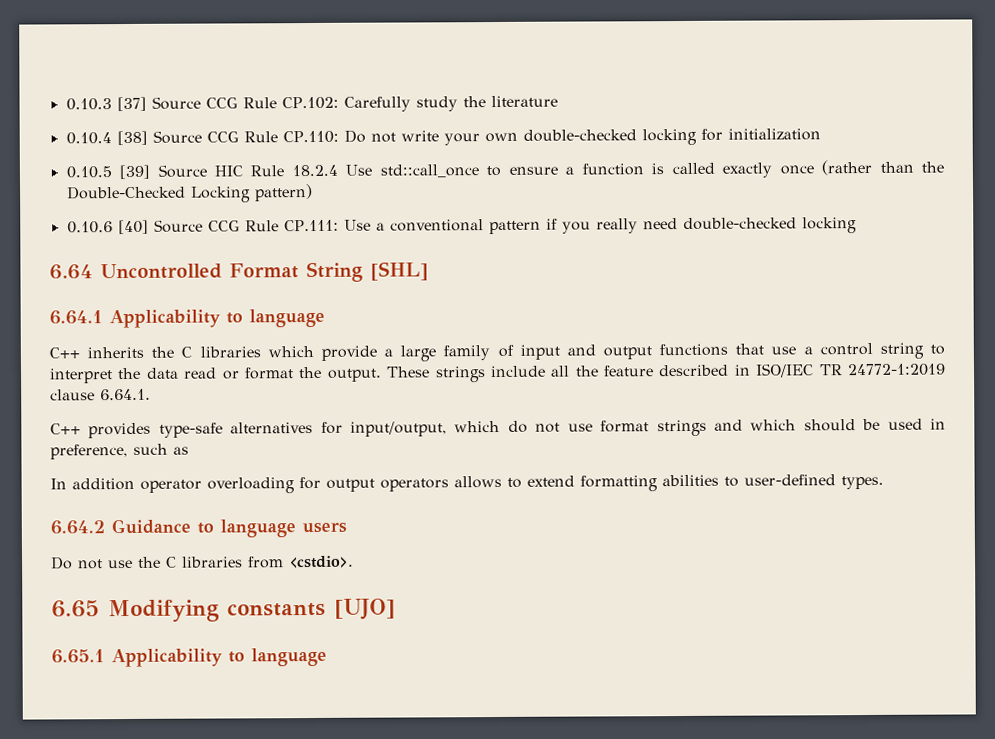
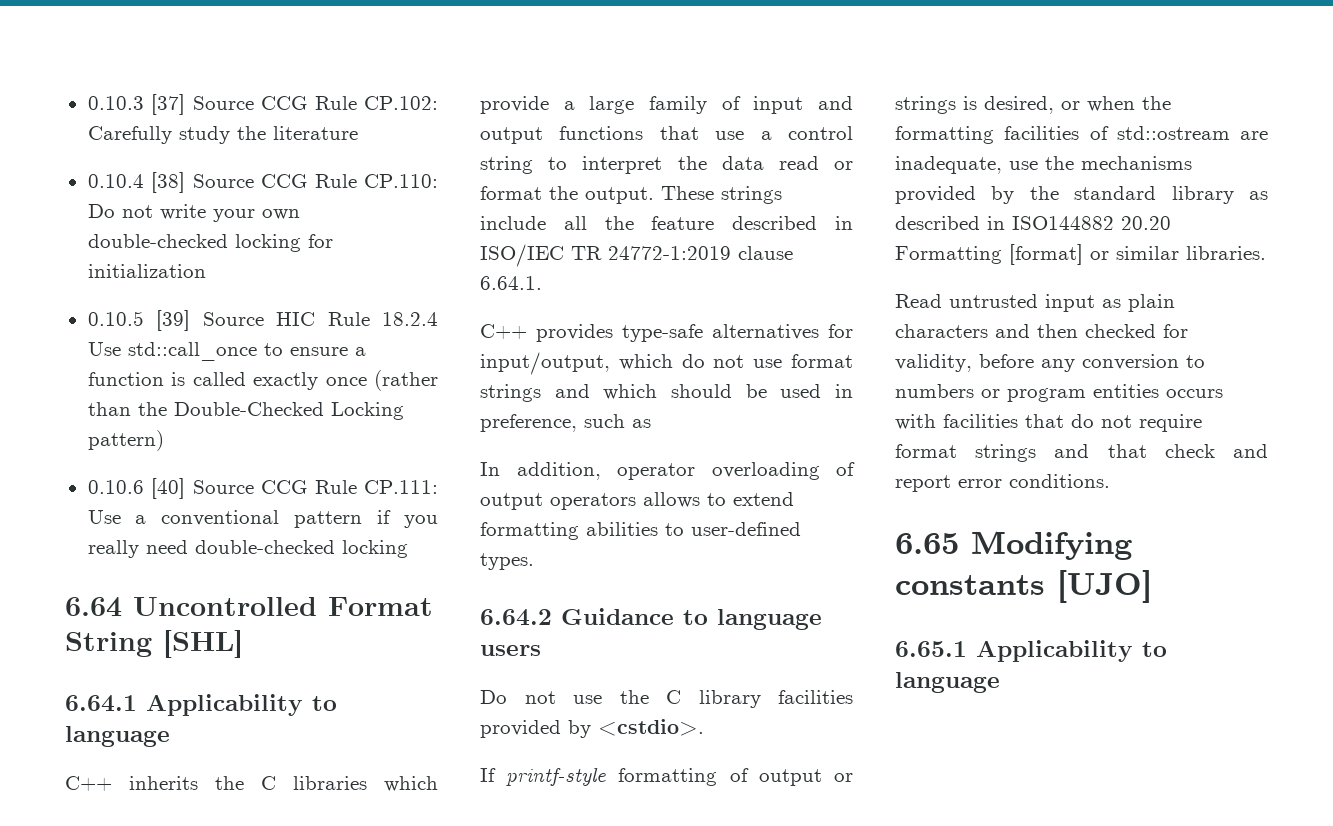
[72,477,135,491] addition -> [516,462,601,480] addition,
[299,476,321,490] for -> [836,462,855,476] of
[182,555,354,569] libraries from <cstdio>. -> [698,690,853,708] [480,719,704,738] [480,767,853,786] [895,96,1171,114] [895,126,1268,144] [895,156,1192,174] [895,186,1268,204] [895,216,1171,230] [895,244,1266,265] [895,294,1175,312] [895,324,1188,338] [895,354,1205,372] [895,384,1223,402] [895,414,1202,432] [895,444,1268,462] [895,474,1110,492] library facilities provided by <cstdio>. // If printf-style formatting of output or strings is desired, or when the formatting facilities of std::ostream are inadequate, use the mechanisms provided by the standard library as described in ISO144882 20.20 Formatting [format] or similar libraries. // Read untrusted input as plain characters and then checked for validity, before any conversion to numbers or program entities occurs with facilities that do not require format strings and that check and report error conditions.

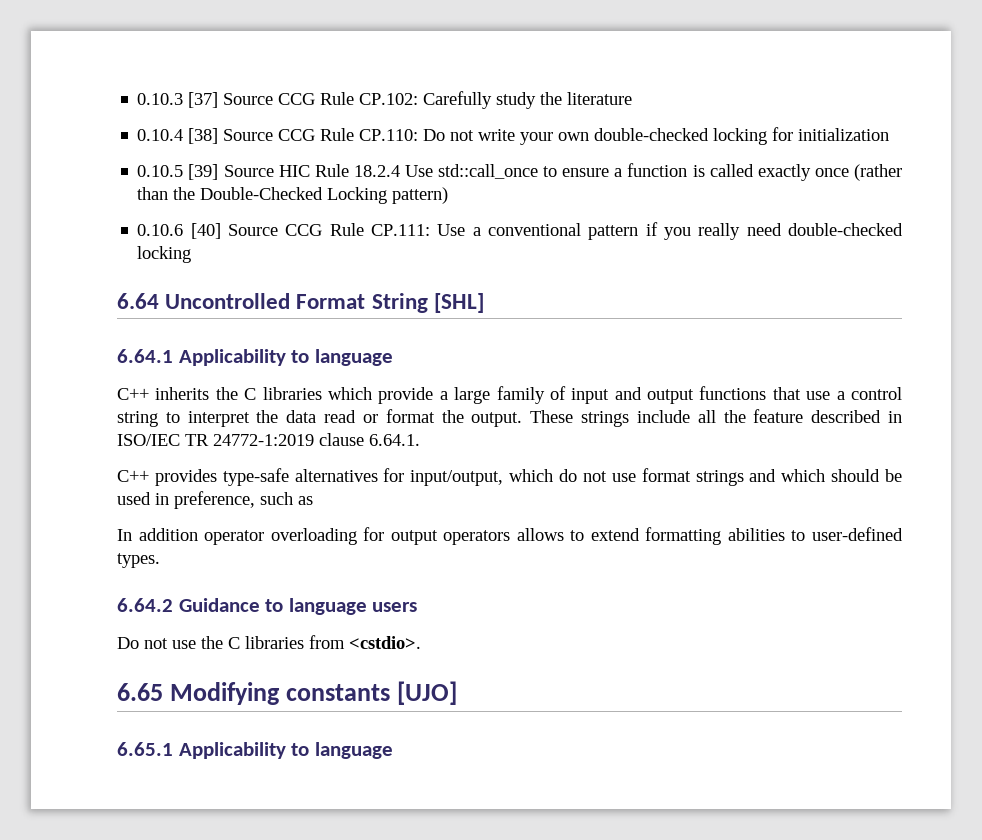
[516,462,601,480] addition, -> [138,528,198,541] addition
[836,462,855,476] of -> [363,527,385,541] for
[698,690,853,708] [480,719,704,738] [480,767,853,786] [895,96,1171,114] [895,126,1268,144] [895,156,1192,174] [895,186,1268,204] [895,216,1171,230] [895,244,1266,265] [895,294,1175,312] [895,324,1188,338] [895,354,1205,372] [895,384,1223,402] [895,414,1202,432] [895,444,1268,462] [895,474,1110,492] library facilities provided by <cstdio>. // If printf-style formatting of output or strings is desired, or when the formatting facilities of std::ostream are inadequate, use the mechanisms provided by the standard library as described in ISO144882 20.20 Formatting [format] or similar libraries. // Read untrusted input as plain characters and then checked for validity, before any conversion to numbers or program entities occurs with facilities that do not require format strings and that check and report error conditions. -> [245,635,421,649] libraries from <cstdio>.

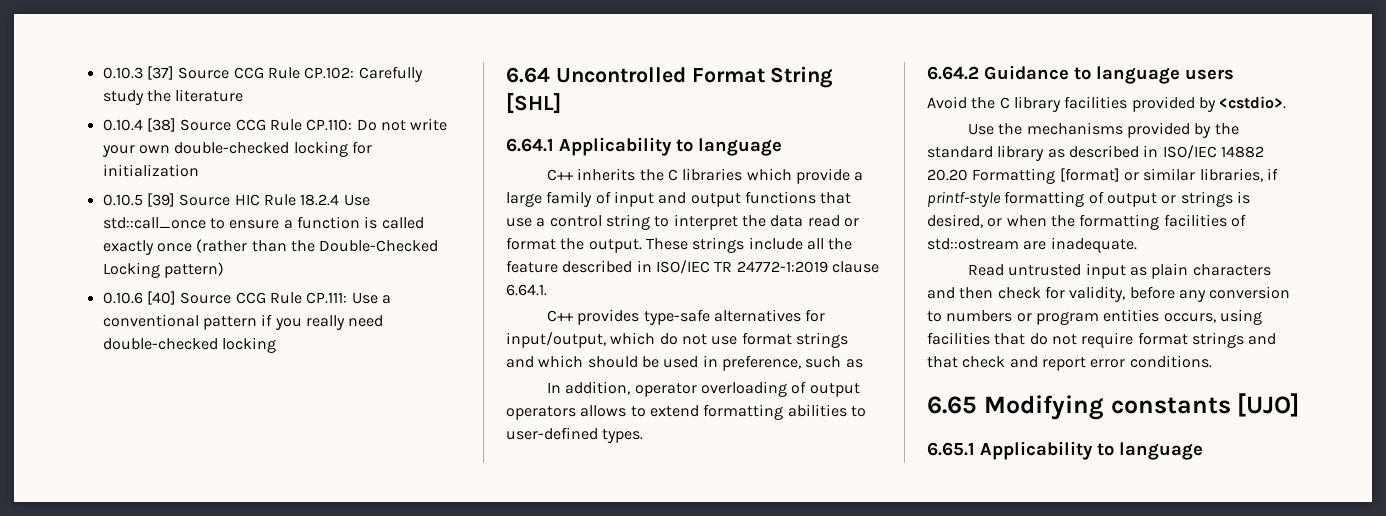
[138,528,198,541] addition -> [565,381,631,395] addition,
[363,527,385,541] for -> [791,381,807,394] of
[117,635,421,649] Do not use the C libraries from <cstdio>. -> [927,96,1287,112] [968,122,1239,138] [927,145,1264,161] [927,168,1278,184] [927,191,1250,207] [927,214,1246,230] [927,237,1137,253] [968,263,1271,279] [927,286,1291,302] [927,309,1262,325] [927,332,1277,348] [927,355,1212,371] Avoid the C library facilities provided by <cstdio>. // Use the mechanisms provided by the standard library as described in ISO/IEC 14882 20.20 Formatting [format] or similar libraries, if printf-style formatting of output or strings is desired, or when the formatting facilities of std::ostream are inadequate. // Read untrusted input as plain characters and then check for validity, before any conversion to numbers or program entities occurs, using facilities that do not require format strings and that check and report error conditions.

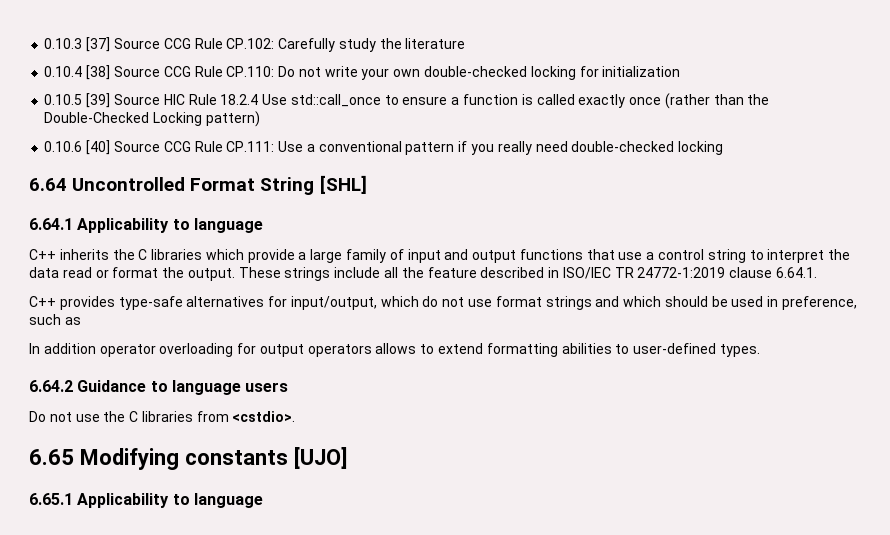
[565,381,631,395] addition, -> [43,343,96,354] addition
[791,381,807,394] of -> [237,343,257,354] for
[927,96,1287,112] [968,122,1239,138] [927,145,1264,161] [927,168,1278,184] [927,191,1250,207] [927,214,1246,230] [927,237,1137,253] [968,263,1271,279] [927,286,1291,302] [927,309,1262,325] [927,332,1277,348] [927,355,1212,371] Avoid the C library facilities provided by <cstdio>. // Use the mechanisms provided by the standard library as described in ISO/IEC 14882 20.20 Formatting [format] or similar libraries, if printf-style formatting of output or strings is desired, or when the formatting facilities of std::ostream are inadequate. // Read untrusted input as plain characters and then check for validity, before any conversion to numbers or program entities occurs, using facilities that do not require format strings and that check and report error conditions. -> [29,411,296,422] Do not use the C libraries from <cstdio>.

